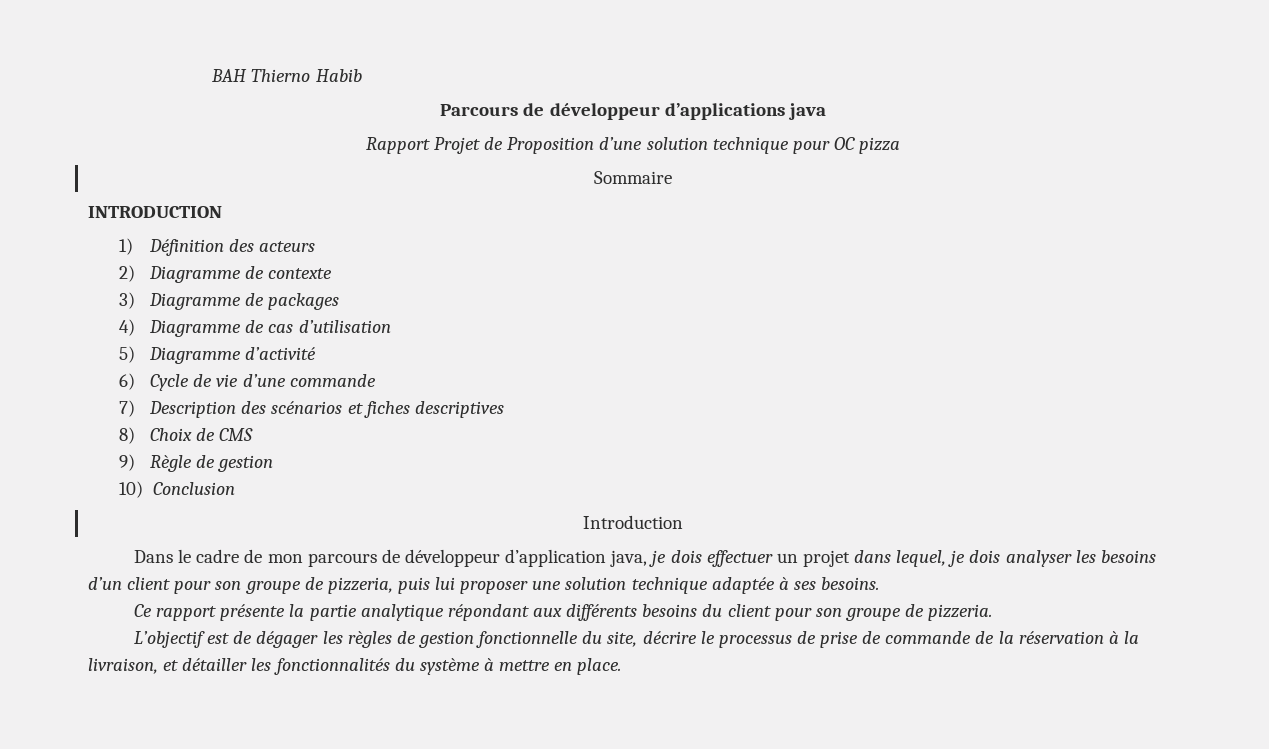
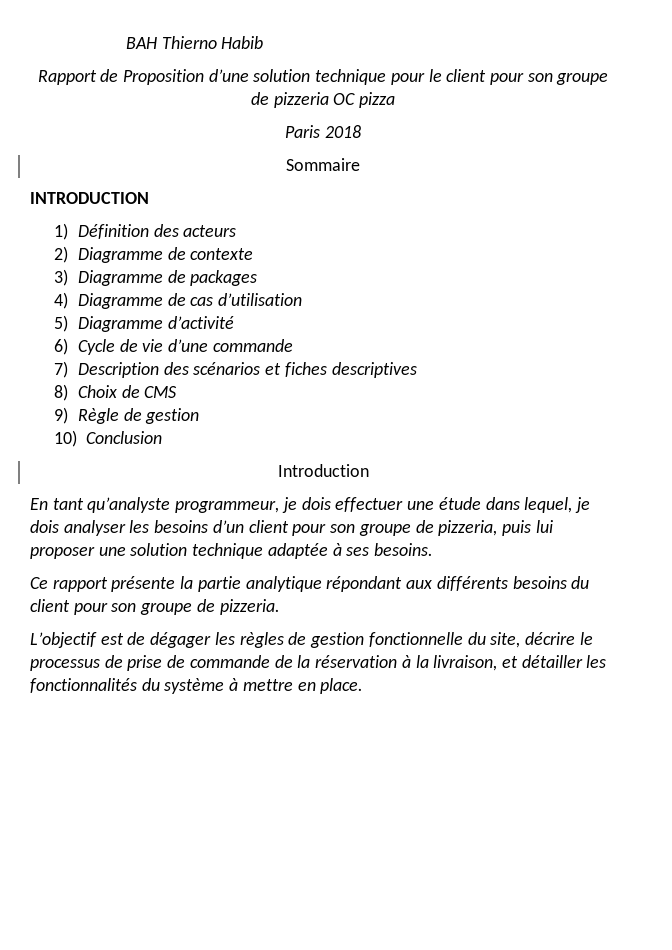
[440,103,826,120] // Parcours de développeur d’applications java -> (264, 42) none
[434,137,481,154] Projet -> (97, 77) none
(830, 147) none -> [428,69,609,85] [250,92,329,108] le client pour son groupe de pizzeria
(901, 145) none -> [285,125,361,138] // Paris 2018
[134,549,648,567] Dans le cadre de mon parcours de développeur d’application java, -> [30,497,280,513] En tant qu’analyste programmeur,
[776,550,850,567] un projet -> [407,497,481,510] une étude

